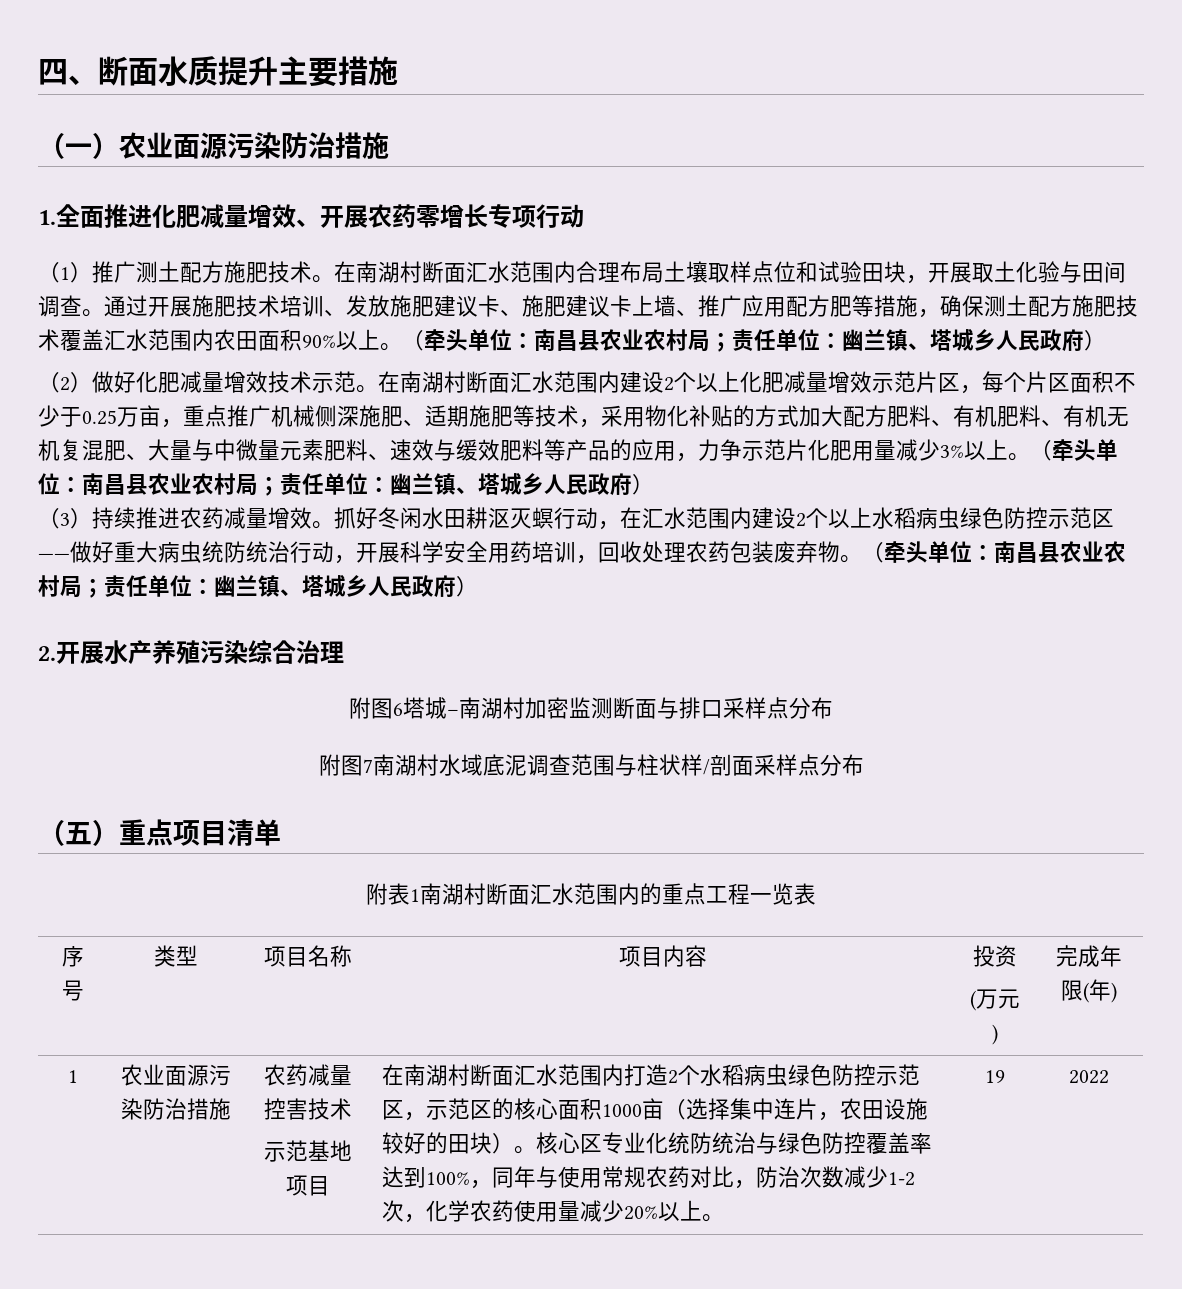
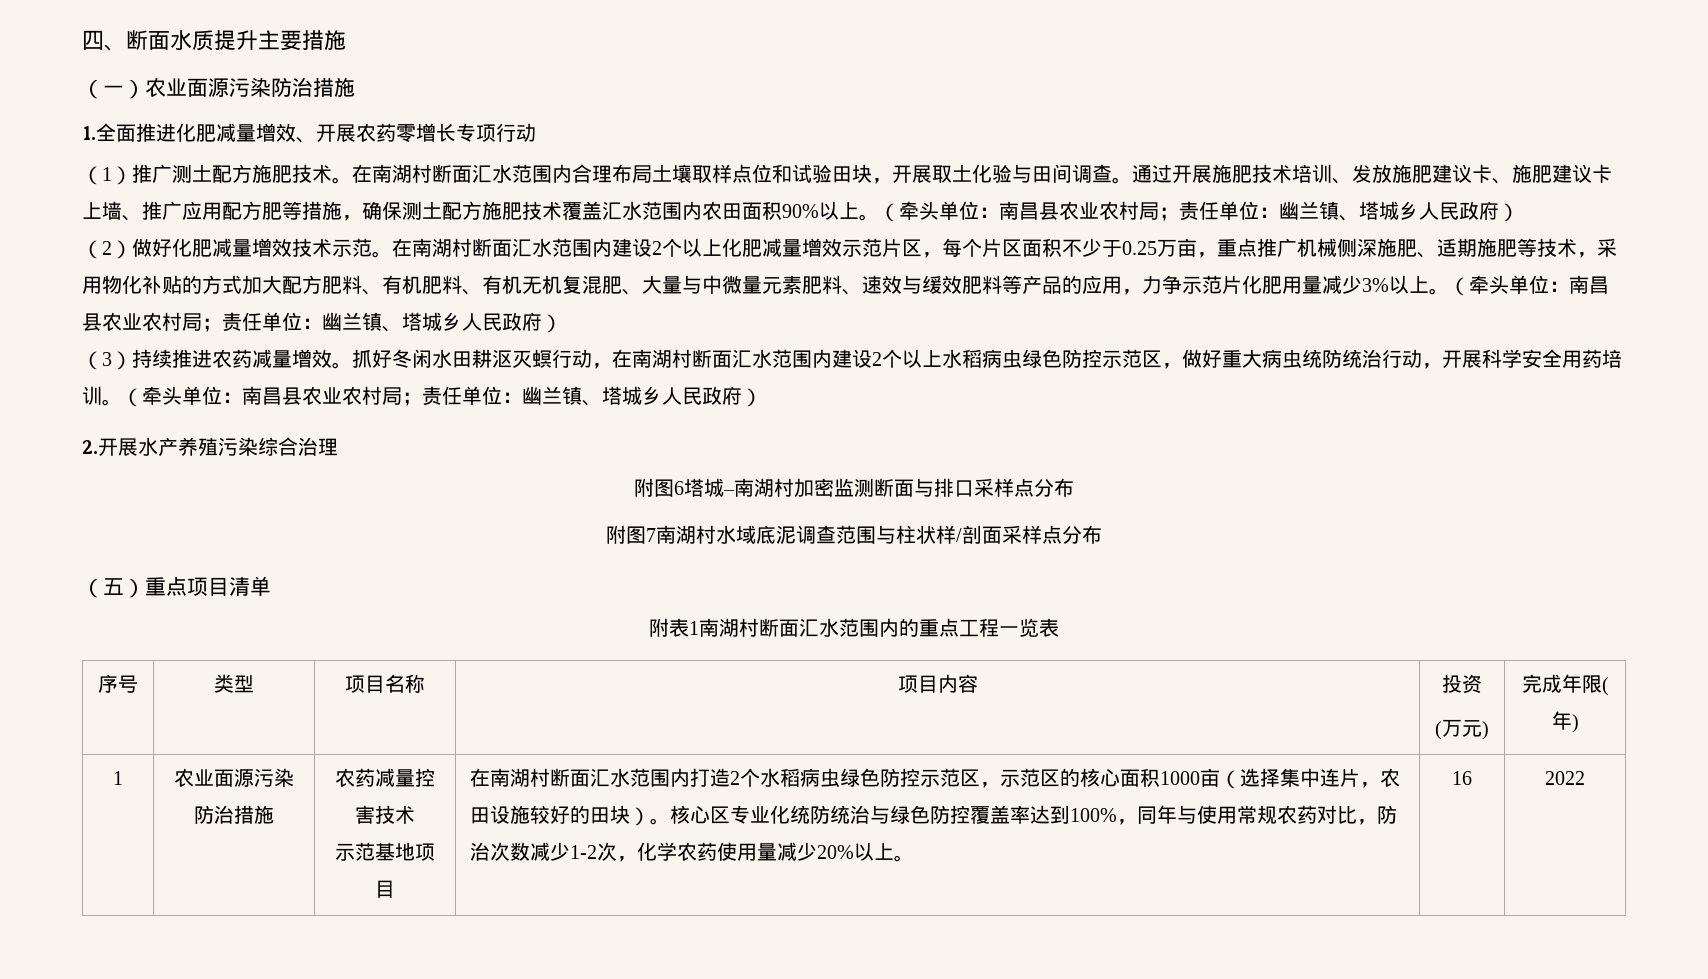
(642, 517) none -> [632,349,732,368] 南湖村断面
[38,553,70,560] —— -> [1162,363,1182,369] ，
[576,541,840,564] ，回收处理农药包装废弃物 -> (102, 395) none
[985,1070,1005,1083] 19 -> [1452,771,1472,785] 16

